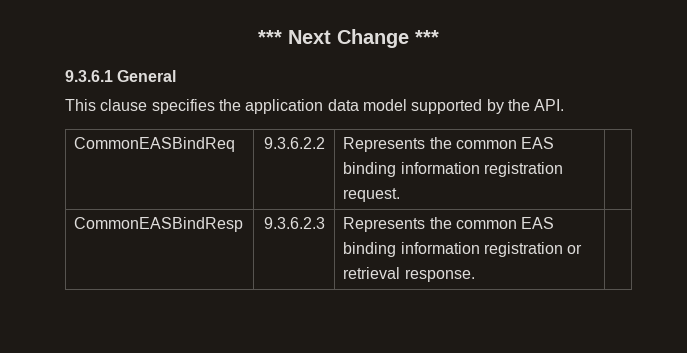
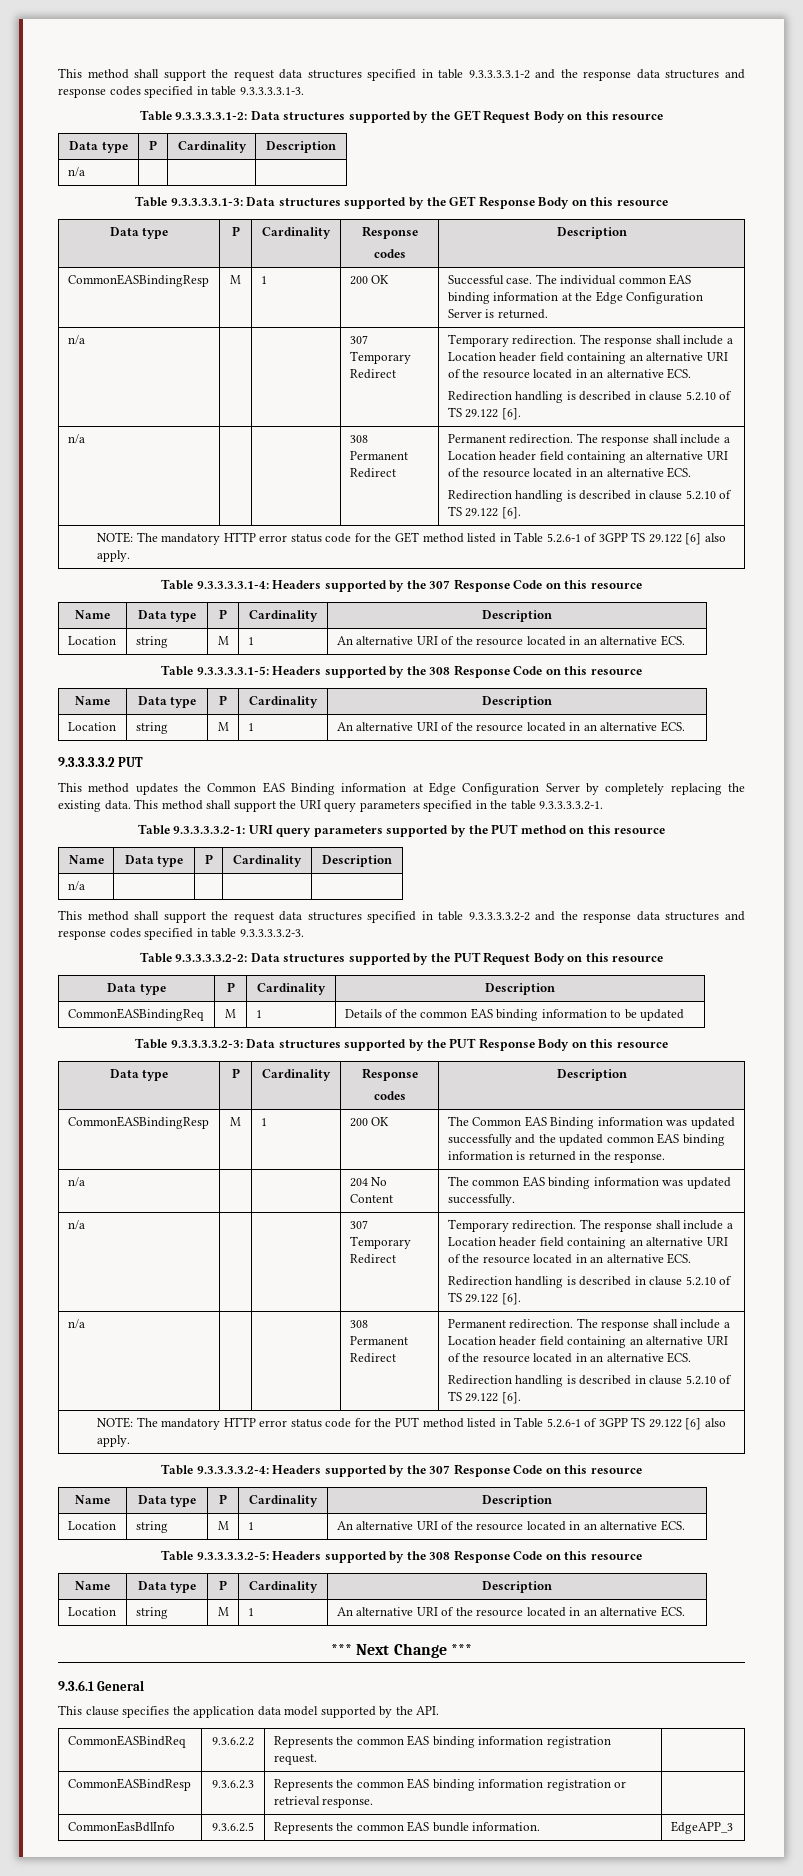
(258, 37) none -> [58,68,746,81] [58,86,304,98] [139,110,664,123] [69,141,128,153] [149,140,157,150] [177,141,247,153] [266,141,336,153] [67,167,85,177] [135,196,668,209] [109,227,169,239] [231,226,240,236] [262,227,331,239] [361,226,418,239] [373,249,406,258] [556,227,627,239] [67,274,209,287] [230,275,241,284] [260,276,267,284] [349,275,390,285] [447,274,692,285] [447,291,704,304] [447,309,548,319] [67,335,85,345] [349,335,368,344] [349,351,411,364] [349,369,396,379] [447,334,733,347] [447,352,728,364] [447,368,692,379] [447,391,733,403] [447,407,521,420] [67,434,85,444] [349,435,368,443] [349,451,408,460] [349,468,396,478] [447,433,730,446] [447,451,728,463] [447,467,692,478] [447,490,733,502] [447,506,521,519] [97,532,726,545] [97,550,131,562] [161,579,642,592] [75,610,110,619] [137,610,197,622] [219,609,227,619] [249,610,318,622] [482,610,552,622] [67,636,116,645] [135,636,168,648] [217,636,229,645] [247,637,254,645] [336,635,685,646] [161,665,642,678] [75,696,110,705] [137,696,197,708] [219,695,227,705] [249,696,318,708] [482,696,552,708] [67,722,116,731] [135,722,168,734] [217,722,229,731] [247,723,254,731] [336,721,685,732] [58,757,144,767] [58,782,746,795] [58,799,604,812] [137,824,666,837] [68,855,104,864] [124,855,184,867] [204,854,213,864] [233,855,302,867] [322,855,392,867] [67,881,85,891] [58,910,746,923] [58,928,304,940] [139,952,664,965] [107,983,166,995] [226,982,235,992] [257,983,326,995] [485,983,555,995] [67,1008,204,1021] [225,1009,236,1018] [255,1010,262,1018] [344,1008,685,1021] [135,1038,668,1051] [109,1069,169,1081] [231,1068,240,1078] [262,1069,331,1081] [361,1068,418,1081] [373,1091,406,1100] [556,1069,627,1081] [67,1116,209,1129] [230,1117,241,1126] [260,1118,267,1126] [349,1117,390,1127] [447,1116,735,1129] [447,1133,725,1146] [447,1151,666,1163] [67,1177,85,1187] [349,1177,388,1187] [349,1194,393,1203] [447,1176,731,1189] [447,1194,515,1206] [67,1220,85,1230] [349,1220,368,1229] [349,1236,411,1249] [349,1254,396,1264] [447,1219,733,1232] [447,1237,728,1249] [447,1253,692,1264] [447,1276,733,1288] [447,1292,521,1305] [67,1319,85,1329] [349,1320,368,1328] [349,1336,408,1345] [349,1353,396,1363] [447,1318,730,1331] [447,1336,728,1348] [447,1352,692,1363] [447,1375,733,1387] [447,1391,521,1404] [97,1417,726,1430] [97,1435,131,1447] [161,1464,642,1477] [75,1495,110,1504] [137,1495,197,1507] [219,1494,227,1504] [249,1495,318,1507] [482,1495,552,1507] [67,1521,116,1530] [135,1521,168,1533] [217,1521,229,1530] [247,1522,254,1530] [336,1520,685,1531] [161,1550,642,1563] [75,1581,110,1590] [137,1581,197,1593] [219,1580,227,1590] [249,1581,318,1593] [482,1581,552,1593] [67,1607,116,1616] [135,1607,168,1619] [217,1607,229,1616] [247,1608,254,1616] [336,1606,685,1617] This method shall support the request data structures specified in table 9.3.3.3.3.1-2 and the response data structures and response codes specified in table 9.3.3.3.3.1-3. // Table 9.3.3.3.3.1-2: Data structures supported by the GET Request Body on this resource // Data type | P | Cardinality | Description // n/a | | | // Table 9.3.3.3.3.1-3: Data structures supported by the GET Response Body on this resource // Data type | P | Cardinality | Response // codes | Description // CommonEASBindingResp | M | 1 | 200 OK | Successful case. The individual common EAS binding information at the Edge Configuration Server is returned. // n/a | | | 307 Temporary Redirect | Temporary redirection. The response shall include a Location header field containing an alternative URI of the resource located in an alternative ECS. // Redirection handling is described in clause 5.2.10 of TS 29.122 [6]. // n/a | | | 308 Permanent Redirect | Permanent redirection. The response shall include a Location header field containing an alternative URI of the resource located in an alternative ECS. // Redirection handling is described in clause 5.2.10 of TS 29.122 [6]. // NOTE: The mandatory HTTP error status code for the GET method listed in Table 5.2.6-1 of 3GPP TS 29.122 [6] also apply. // Table 9.3.3.3.3.1-4: Headers supported by the 307 Response Code on this resource // Name | Data type | P | Cardinality | Description // Location | string | M | 1 | An alternative URI of the resource located in an alternative ECS. // Table 9.3.3.3.3.1-5: Headers supported by the 308 Response Code on this resource // Name | Data type | P | Cardinality | Description // Location | string | M | 1 | An alternative URI of the resource located in an alternative ECS. // 9.3.3.3.3.2 PUT // This method updates the Common EAS Binding information at Edge Configuration Server by completely replacing the existing data. This method shall support the URI query parameters specified in the table 9.3.3.3.3.2-1. // Table 9.3.3.3.3.2-1: URI query parameters supported by the PUT method on this resource // Name | Data type | P | Cardinality | Description // n/a | | | | // This method shall support the request data structures specified in table 9.3.3.3.3.2-2 and the response data structures and response codes specified in table 9.3.3.3.3.2-3. // Table 9.3.3.3.3.2-2: Data structures supported by the PUT Request Body on this resource // Data type | P | Cardinality | Description // CommonEASBindingReq | M | 1 | Details of the common EAS binding information to be updated // Table 9.3.3.3.3.2-3: Data structures supported by the PUT Response Body on this resource // Data type | P | Cardinality | Response // codes | Description // CommonEASBindingResp | M | 1 | 200 OK | The Common EAS Binding information was updated successfully and the updated common EAS binding information is returned in the response. // n/a | | | 204 No Content | The common EAS binding information was updated successfully. // n/a | | | 307 Temporary Redirect | Temporary redirection. The response shall include a Location header field containing an alternative URI of the resource located in an alternative ECS. // Redirection handling is described in clause 5.2.10 of TS 29.122 [6]. // n/a | | | 308 Permanent Redirect | Permanent redirection. The response shall include a Location header field containing an alternative URI of the resource located in an alternative ECS. // Redirection handling is described in clause 5.2.10 of TS 29.122 [6]. // NOTE: The mandatory HTTP error status code for the PUT method listed in Table 5.2.6-1 of 3GPP TS 29.122 [6] also apply. // Table 9.3.3.3.3.2-4: Headers supported by the 307 Response Code on this resource // Name | Data type | P | Cardinality | Description // Location | string | M | 1 | An alternative URI of the resource located in an alternative ECS. // Table 9.3.3.3.3.2-5: Headers supported by the 308 Response Code on this resource // Name | Data type | P | Cardinality | Description // Location | string | M | 1 | An alternative URI of the resource located in an alternative ECS. //
(475, 275) none -> [67,1821,175,1832] [212,1822,255,1832] [273,1821,541,1834] [670,1821,733,1834] // CommonEasBdlInfo | 9.3.6.2.5 | Represents the common EAS bundle information. | EdgeAPP_3

